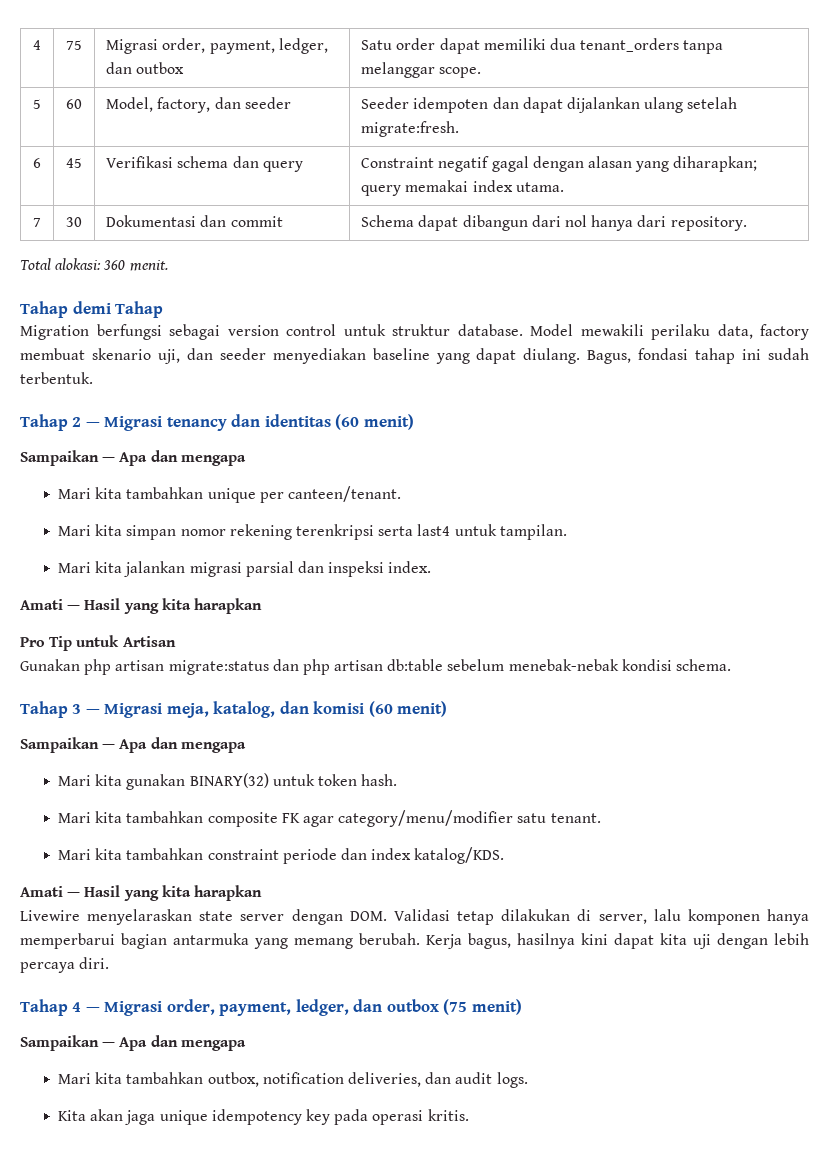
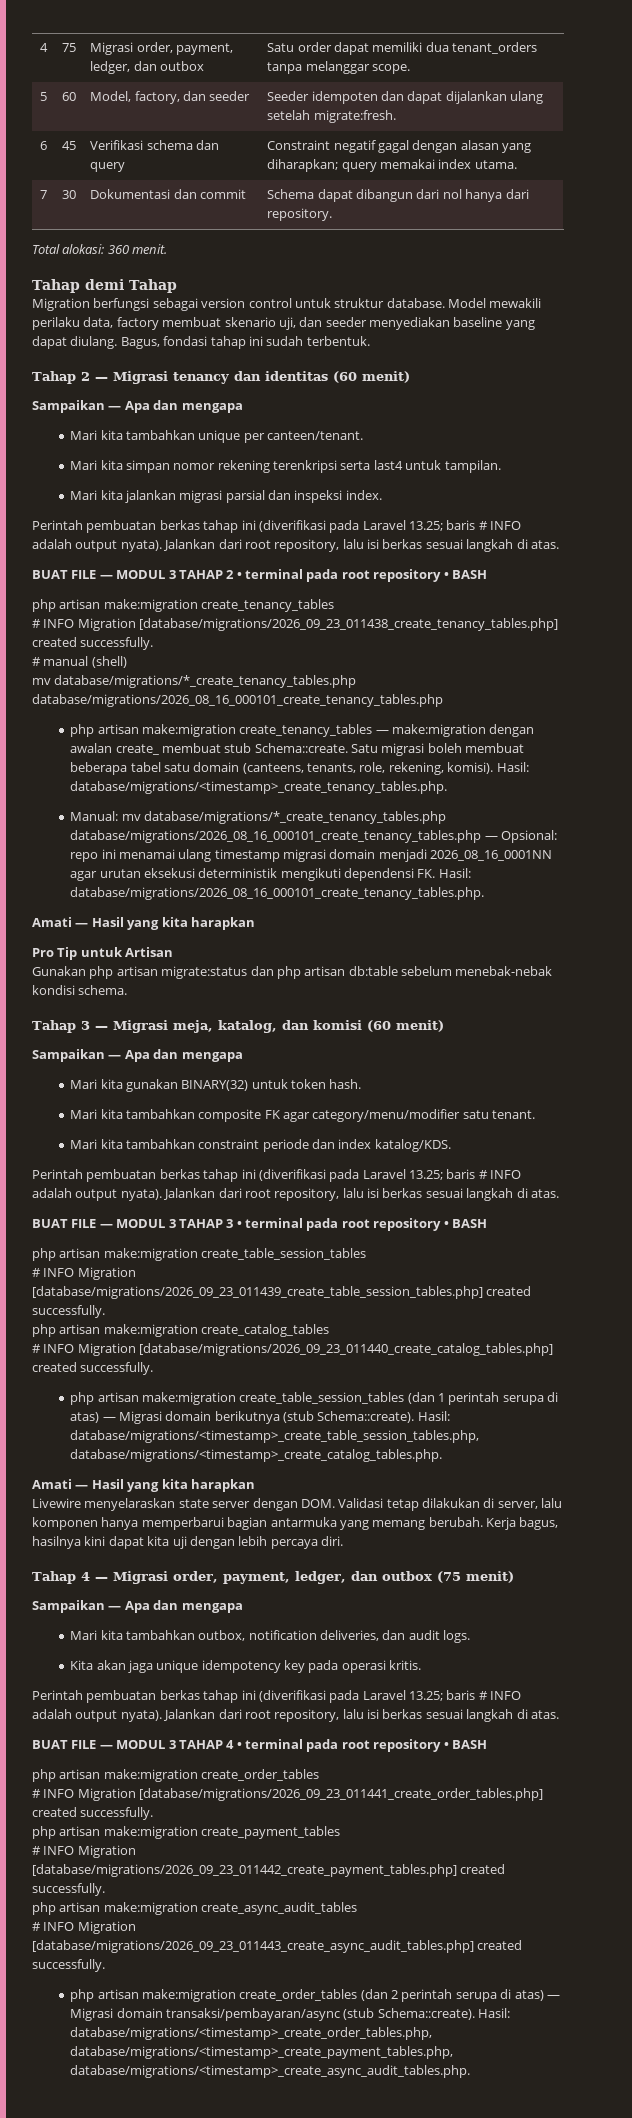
(432, 567) none -> [32,520,522,533] [32,539,559,552] [32,569,487,582] [32,599,335,612] [32,618,559,631] [32,637,154,650] [32,656,127,668] [32,675,357,688] [32,694,443,707] [70,724,535,737] [70,743,525,756] [70,762,529,775] [70,781,448,794] [70,811,446,824] [70,830,557,843] [70,849,553,862] [70,868,471,881] [70,887,485,900] // Perintah pembuatan berkas tahap ini (diverifikasi pada Laravel 13.25; baris # INFO adalah output nyata). Jalankan dari root repository, lalu isi berkas sesuai langkah di atas. // BUAT FILE — MODUL 3 TAHAP 2 • terminal pada root repository • BASH // php artisan make:migration create_tenancy_tables // # INFO Migration [database/migrations/2026_09_23_011438_create_tenancy_tables.php] created successfully. // # manual (shell) // mv database/migrations/*_create_tenancy_tables.php database/migrations/2026_08_16_000101_create_tenancy_tables.php // php artisan make:migration create_tenancy_tables — make:migration dengan awalan create_ membuat stub Schema::create. Satu migrasi boleh membuat beberapa tabel satu domain (canteens, tenants, role, rekening, komisi). Hasil: database/migrations/<timestamp>_create_tenancy_tables.php. // Manual: mv database/migrations/*_create_tenancy_tables.php database/migrations/2026_08_16_000101_create_tenancy_tables.php — Opsional: repo ini menamai ulang timestamp migrasi domain menjadi 2026_08_16_0001NN agar urutan eksekusi deterministik mengikuti dependensi FK. Hasil: database/migrations/2026_08_16_000101_create_tenancy_tables.php.
(505, 855) none -> [32,1169,522,1182] [32,1188,559,1201] [32,1218,487,1231] [32,1248,367,1261] [32,1267,136,1280] [32,1286,532,1299] [32,1305,105,1318] [32,1324,330,1337] [32,1343,554,1356] [32,1362,154,1375] [70,1392,559,1405] [70,1411,450,1424] [70,1430,480,1443] [70,1449,443,1462] // Perintah pembuatan berkas tahap ini (diverifikasi pada Laravel 13.25; baris # INFO adalah output nyata). Jalankan dari root repository, lalu isi berkas sesuai langkah di atas. // BUAT FILE — MODUL 3 TAHAP 3 • terminal pada root repository • BASH // php artisan make:migration create_table_session_tables // # INFO Migration [database/migrations/2026_09_23_011439_create_table_session_tables.php] created successfully. // php artisan make:migration create_catalog_tables // # INFO Migration [database/migrations/2026_09_23_011440_create_catalog_tables.php] created successfully. // php artisan make:migration create_table_session_tables (dan 1 perintah serupa di atas) — Migrasi domain berikutnya (stub Schema::create). Hasil: database/migrations/<timestamp>_create_table_session_tables.php, database/migrations/<timestamp>_create_catalog_tables.php.
(469, 1115) none -> [32,1690,522,1703] [32,1709,559,1722] [32,1739,487,1752] [32,1769,320,1782] [32,1788,544,1801] [32,1807,154,1820] [32,1826,341,1839] [32,1845,136,1858] [32,1864,506,1877] [32,1883,105,1896] [32,1902,358,1915] [32,1921,136,1934] [32,1940,523,1953] [32,1959,105,1972] [70,1989,560,2002] [70,2008,511,2021] [70,2027,433,2040] [70,2046,454,2059] [70,2065,471,2078] // Perintah pembuatan berkas tahap ini (diverifikasi pada Laravel 13.25; baris # INFO adalah output nyata). Jalankan dari root repository, lalu isi berkas sesuai langkah di atas. // BUAT FILE — MODUL 3 TAHAP 4 • terminal pada root repository • BASH // php artisan make:migration create_order_tables // # INFO Migration [database/migrations/2026_09_23_011441_create_order_tables.php] created successfully. // php artisan make:migration create_payment_tables // # INFO Migration [database/migrations/2026_09_23_011442_create_payment_tables.php] created successfully. // php artisan make:migration create_async_audit_tables // # INFO Migration [database/migrations/2026_09_23_011443_create_async_audit_tables.php] created successfully. // php artisan make:migration create_order_tables (dan 2 perintah serupa di atas) — Migrasi domain transaksi/pembayaran/async (stub Schema::create). Hasil: database/migrations/<timestamp>_create_order_tables.php, database/migrations/<timestamp>_create_payment_tables.php, database/migrations/<timestamp>_create_async_audit_tables.php.

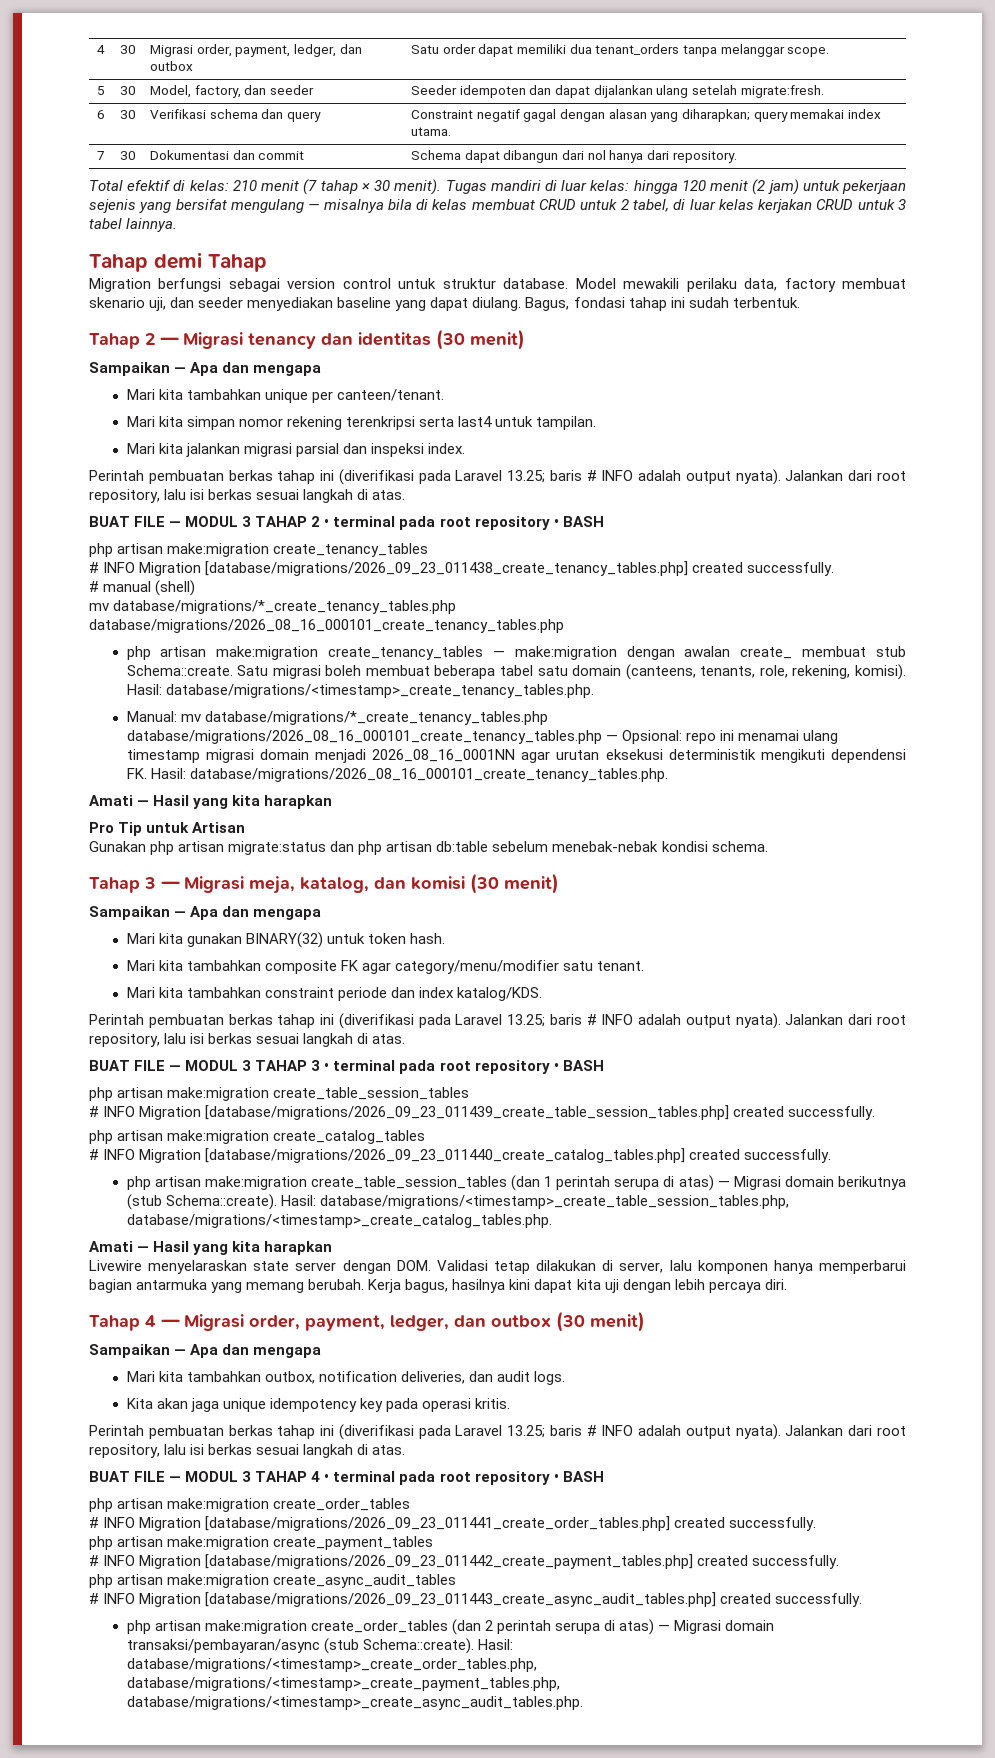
[62,43,76,52] 75 -> [120,45,136,54] 30
[62,92,76,101] 60 -> [120,86,136,95] 30
[62,141,76,150] 45 -> [120,110,136,119] 30
[62,244,168,254] alokasi: 360 menit. -> [127,179,907,195] [89,199,906,213] [89,218,178,232] efektif di kelas: 210 menit (7 tahap × 30 menit). Tugas mandiri di luar kelas: hingga 120 menit (2 jam) untuk pekerjaan sejenis yang bersifat mengulang — misalnya bila di kelas membuat CRUD untuk 2 tabel, di luar kelas kerjakan CRUD untuk 3 tabel lainnya.
[332,371,357,383] (60 -> [436,329,465,350] (30
[366,1020,391,1032] (60 -> [470,873,499,894] (30
[436,1571,461,1583] (75 -> [556,1311,585,1332] (30

